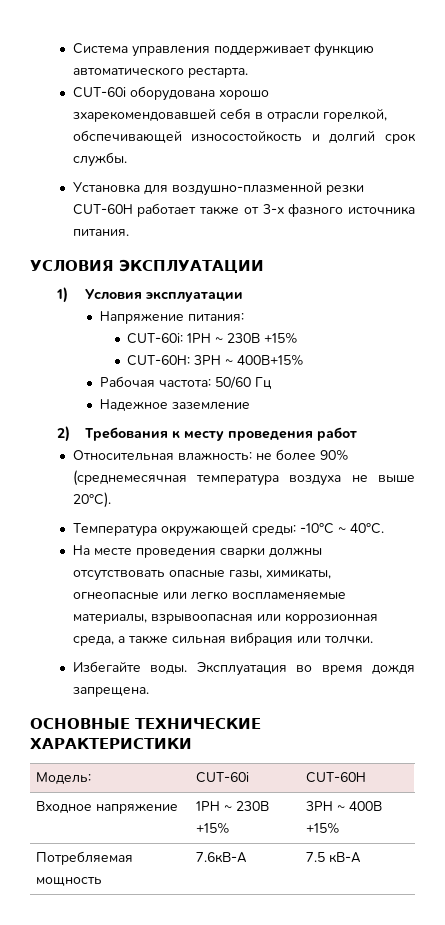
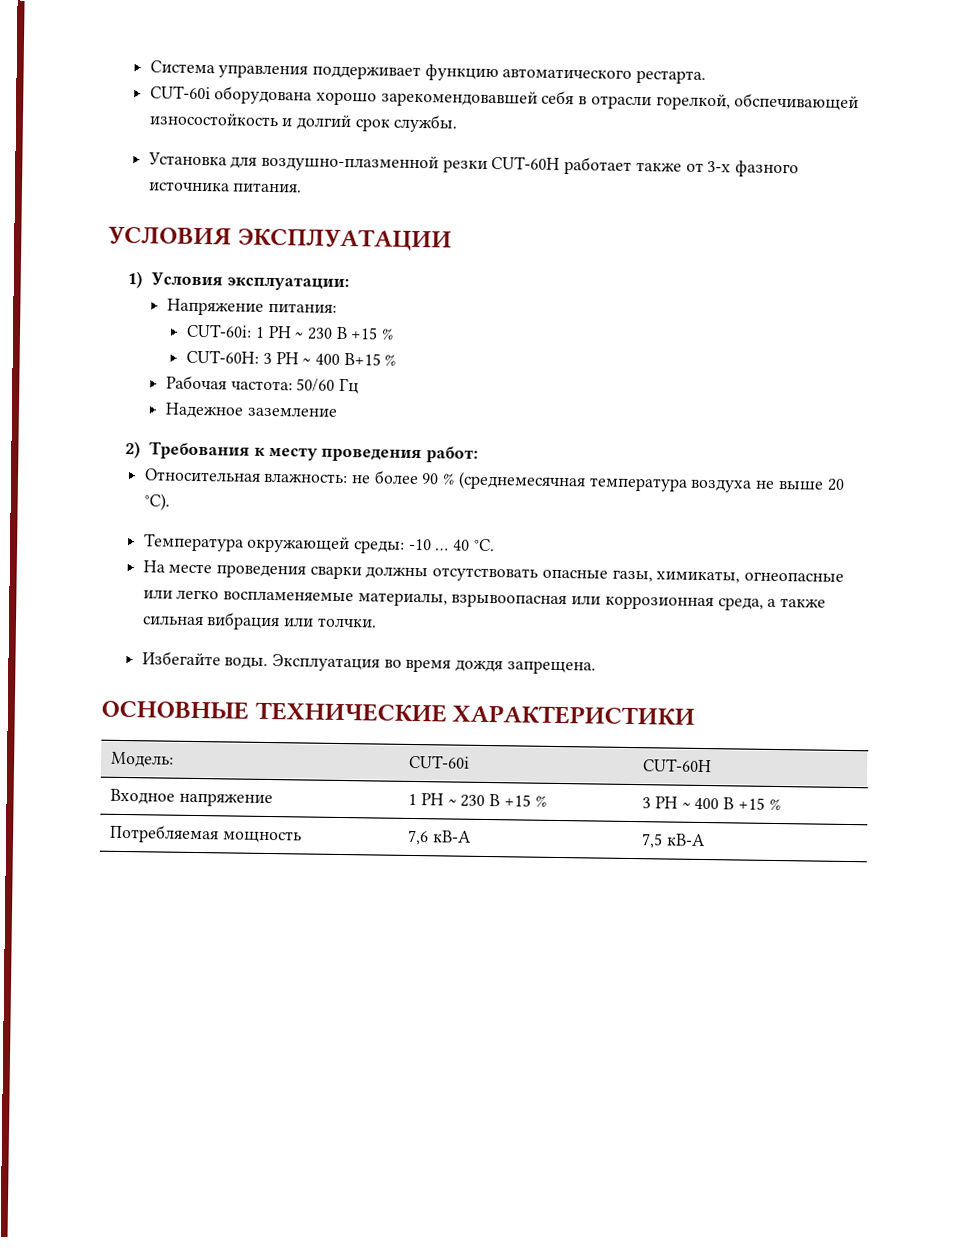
[72,108,216,122] зхарекомендовавшей -> [380,89,538,108] зарекомендовавшей
[144,291,243,302] эксплуатации -> [226,276,349,292] эксплуатации:
[187,332,299,344] [127,354,305,366] 1PH ~ 230В +15% // CUT-60H: 3PH ~ 400В+15% -> [254,325,395,340] [186,349,397,366] 1 PH ~ 230 В +15 % // CUT-60H: 3 PH ~ 400 В+15 %
[316,427,357,441] работ -> [425,446,478,463] работ:
[319,449,349,461] 90% -> [421,473,456,485] 90 %
[72,492,111,508] 20°С). -> [826,478,845,491] [143,493,170,511] 20 °С).
[299,523,384,534] -10°С ~ 40°C. -> [408,538,495,552] -10 … 40 °C.
[195,801,269,811] [195,822,230,834] [305,801,382,811] [305,822,340,834] 1PH ~ 230В +15% | 3PH ~ 400В +15% -> [408,793,547,807] [642,796,781,811] 1 PH ~ 230 В +15 % | 3 PH ~ 400 В +15 %
[195,852,247,863] [305,852,325,862] 7.6кВ-А | 7.5 -> [407,829,472,846] [641,833,664,849] 7,6 кВ-А | 7,5

